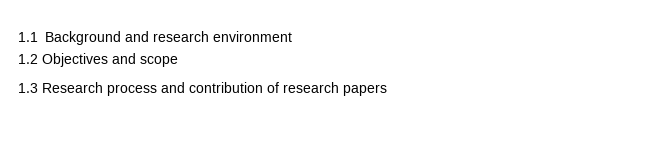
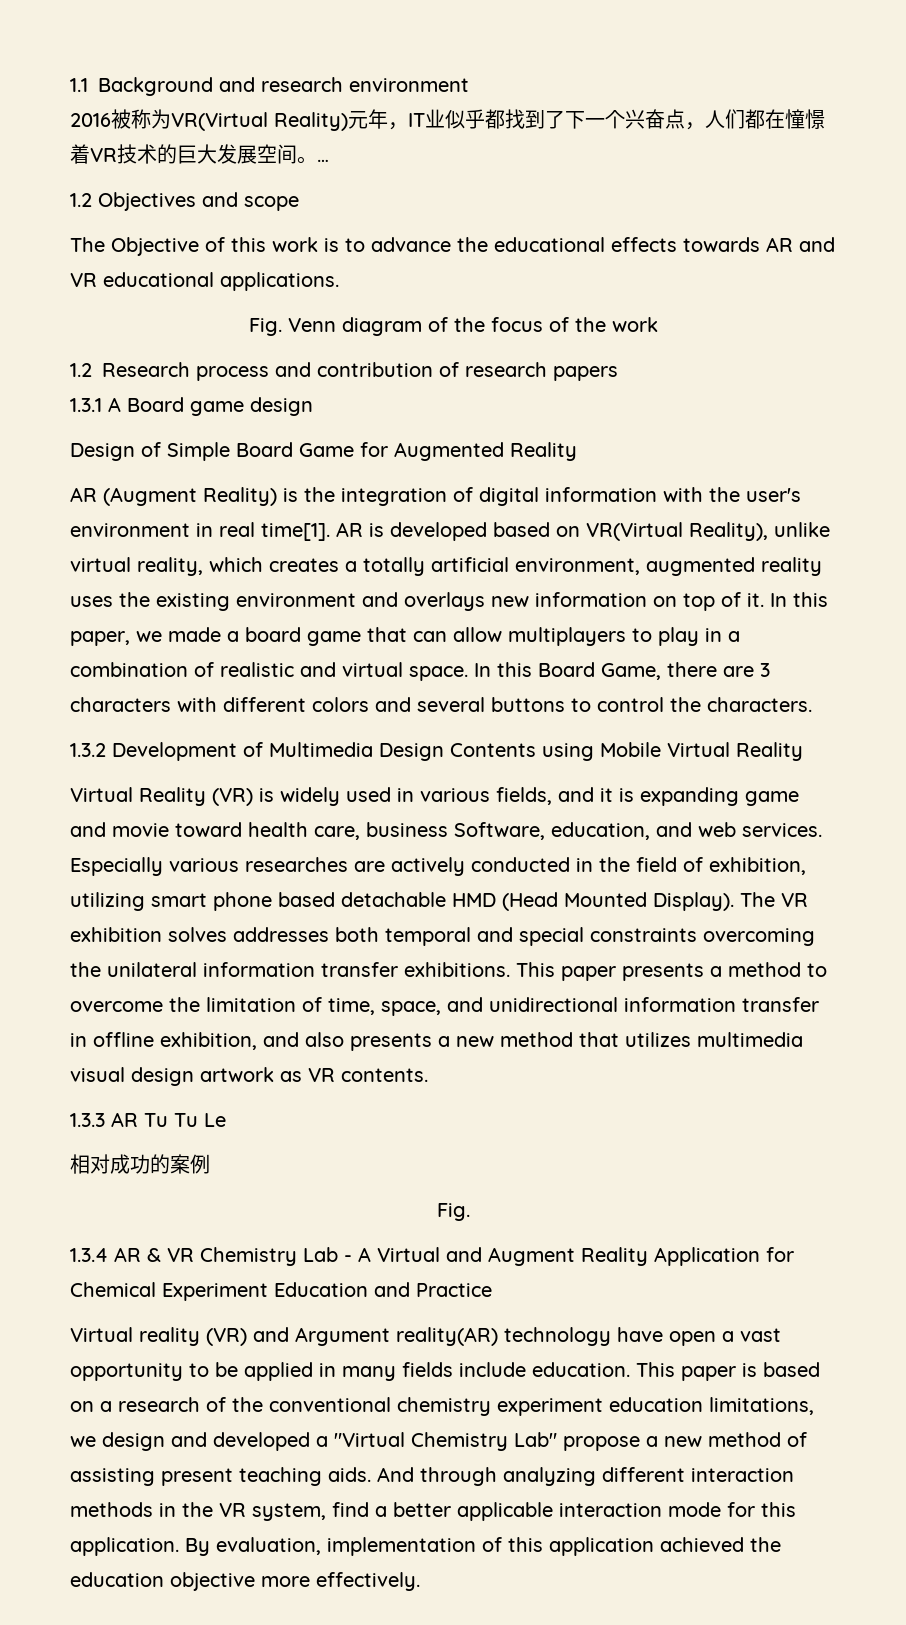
[18,53,178,67] [18,83,38,93] 1.2 Objectives and scope // 1.3 -> [70,109,825,131] [70,144,329,164] [70,192,299,211] [70,237,835,256] [70,272,339,291] [248,317,658,336] [70,363,92,377] 2016被称为VR(Virtual Reality)元年，IT业似乎都找到了下一个兴奋点，人们都在憧憬着VR技术的巨大发展空间。… // 1.2 Objectives and scope // The Objective of this work is to advance the educational effects towards AR and VR educational applications. // Fig. Venn diagram of the focus of the work // 1.2
(387, 90) none -> [70,397,313,416] [70,442,577,461] [70,487,801,506] [70,522,830,541] [70,557,822,576] [70,592,828,611] [70,627,740,646] [70,662,770,681] [70,697,812,712] [70,742,803,761] [70,787,799,806] [70,822,822,840] [70,857,806,876] [70,892,808,911] [70,927,815,946] [70,962,827,981] [70,997,819,1016] [70,1032,803,1051] [70,1067,428,1086] [70,1112,226,1127] [70,1154,210,1174] [436,1203,470,1221] [70,1247,794,1266] [70,1282,492,1301] [70,1327,781,1346] [70,1362,820,1381] [70,1397,814,1416] [70,1432,807,1451] [70,1467,794,1486] [70,1502,796,1521] [70,1537,781,1556] [70,1572,420,1591] // 1.3.1 A Board game design // Design of Simple Board Game for Augmented Reality // AR (Augment Reality) is the integration of digital information with the user's environment in real time[1]. AR is developed based on VR(Virtual Reality), unlike virtual reality, which creates a totally artificial environment, augmented reality uses the existing environment and overlays new information on top of it. In this paper, we made a board game that can allow multiplayers to play in a combination of realistic and virtual space. In this Board Game, there are 3 characters with different colors and several buttons to control the characters. // 1.3.2 Development of Multimedia Design Contents using Mobile Virtual Reality // Virtual Reality (VR) is widely used in various fields, and it is expanding game and movie toward health care, business Software, education, and web services. Especially various researches are actively conducted in the field of exhibition, utilizing smart phone based detachable HMD (Head Mounted Display). The VR exhibition solves addresses both temporal and special constraints overcoming the unilateral information transfer exhibitions. This paper presents a method to overcome the limitation of time, space, and unidirectional information transfer in offline exhibition, and also presents a new method that utilizes multimedia visual design artwork as VR contents. // 1.3.3 AR Tu Tu Le // 相对成功的案例 // Fig. // 1.3.4 AR & VR Chemistry Lab - A Virtual and Augment Reality Application for Chemical Experiment Education and Practice // Virtual reality (VR) and Argument reality(AR) technology have open a vast opportunity to be applied in many fields include education. This paper is based on a research of the conventional chemistry experiment education limitations, we design and developed a "Virtual Chemistry Lab" propose a new method of assisting present teaching aids. And through analyzing different interaction methods in the VR system, find a better applicable interaction mode for this application. By evaluation, implementation of this application achieved the education objective more effectively.

